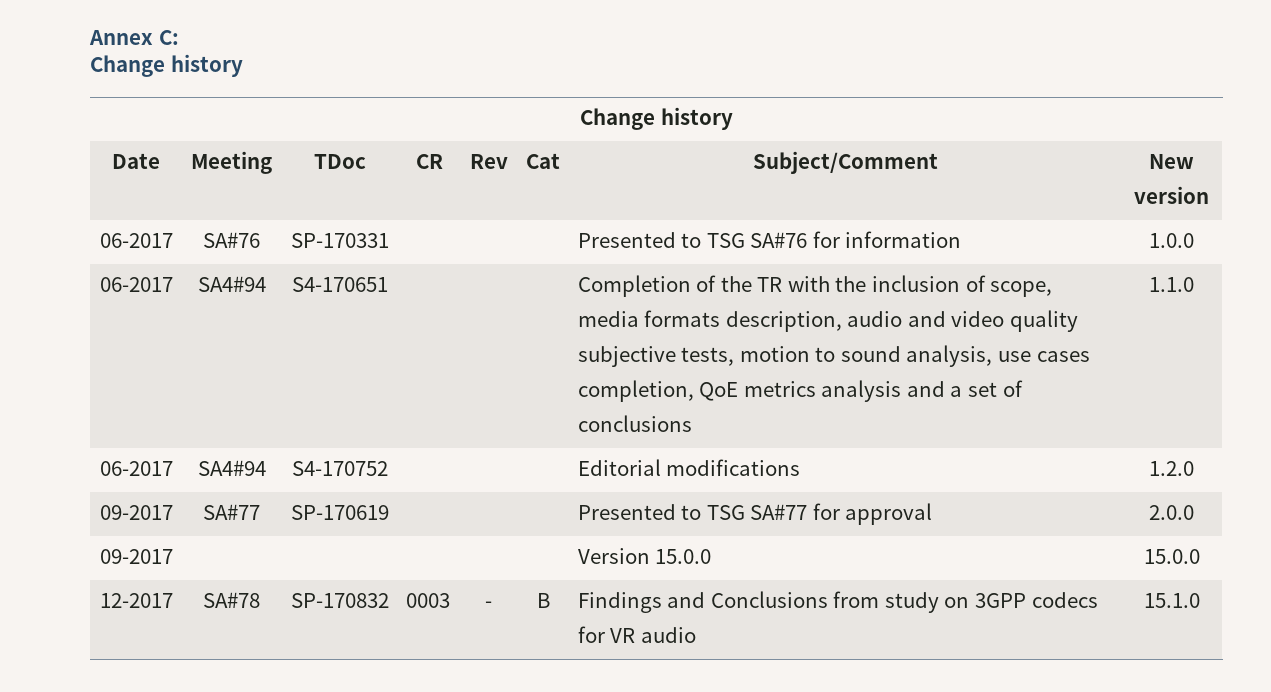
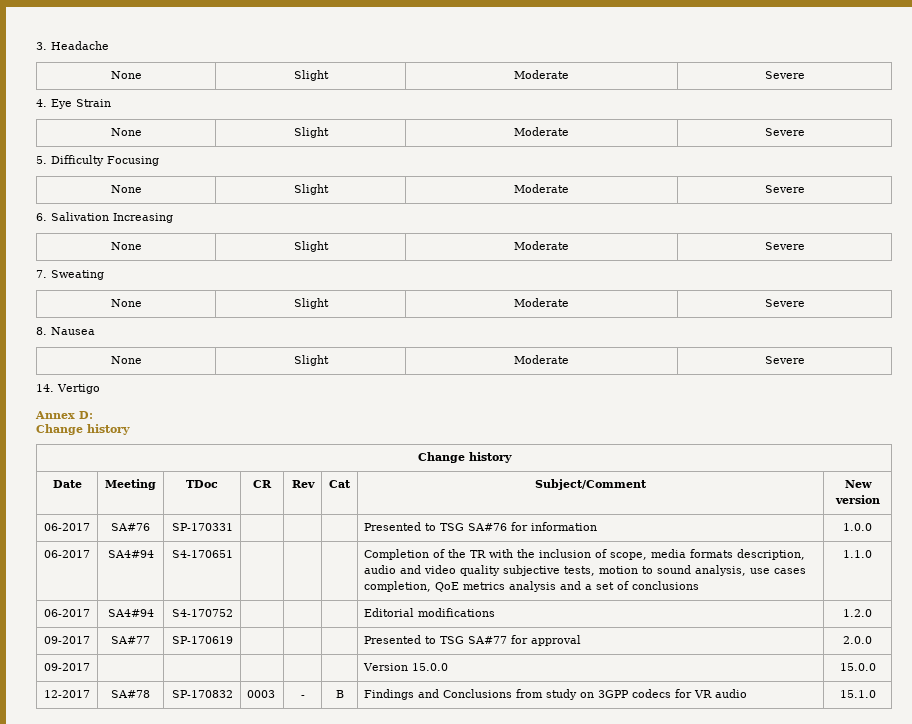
[89,30,179,45] Annex C: -> [36,41,109,50] [110,71,142,79] [293,70,329,81] [514,70,569,79] [764,71,805,79] [36,99,111,109] [110,128,142,136] [293,127,329,138] [514,127,569,136] [764,128,805,136] [36,155,159,166] [110,185,142,193] [293,184,329,195] [514,184,569,193] [764,185,805,193] [36,212,173,223] [110,242,142,250] [293,241,329,252] [514,241,569,250] [764,242,805,250] [36,270,104,280] [110,299,142,307] [293,298,329,309] [514,298,569,307] [764,299,805,307] [36,327,95,335] [110,356,142,364] [293,355,329,366] [514,355,569,364] [764,356,805,364] [36,384,100,394] [35,411,93,419] 3. Headache // None | Slight | Moderate | Severe // 4. Eye Strain // None | Slight | Moderate | Severe // 5. Difficulty Focusing // None | Slight | Moderate | Severe // 6. Salivation Increasing // None | Slight | Moderate | Severe // 7. Sweating // None | Slight | Moderate | Severe // 8. Nausea // None | Slight | Moderate | Severe // 14. Vertigo // Annex D:

